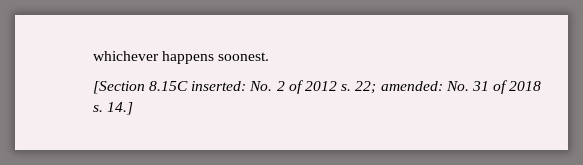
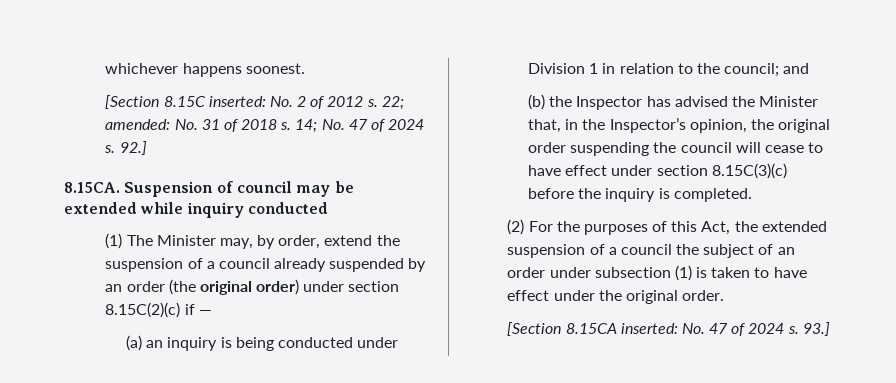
[107,102,134,115] 14.] -> [295,119,425,133] [104,141,147,155] [64,181,354,197] [64,202,328,218] [105,233,400,249] [105,258,427,272] [105,279,400,295] [105,302,212,318] [126,335,399,351] [528,63,810,77] [528,94,819,110] [528,117,831,133] [528,142,824,156] [528,163,787,179] [528,188,752,202] [507,219,827,235] [507,244,795,258] [507,265,807,281] [507,290,725,304] [507,322,830,336] 14; No. 47 of 2024 s. 92.] // 8.15CA. Suspension of council may be extended while inquiry conducted // (1) The Minister may, by order, extend the suspension of a council already suspended by an order (the original order) under section 8.15C(2)(c) if — // (a) an inquiry is being conducted under Division 1 in relation to the council; and // (b) the Inspector has advised the Minister that, in the Inspector’s opinion, the original order suspending the council will cease to have effect under section 8.15C(3)(c) before the inquiry is completed. // (2) For the purposes of this Act, the extended suspension of a council the subject of an order under subsection (1) is taken to have effect under the original order. // [Section 8.15CA inserted: No. 47 of 2024 s. 93.]

